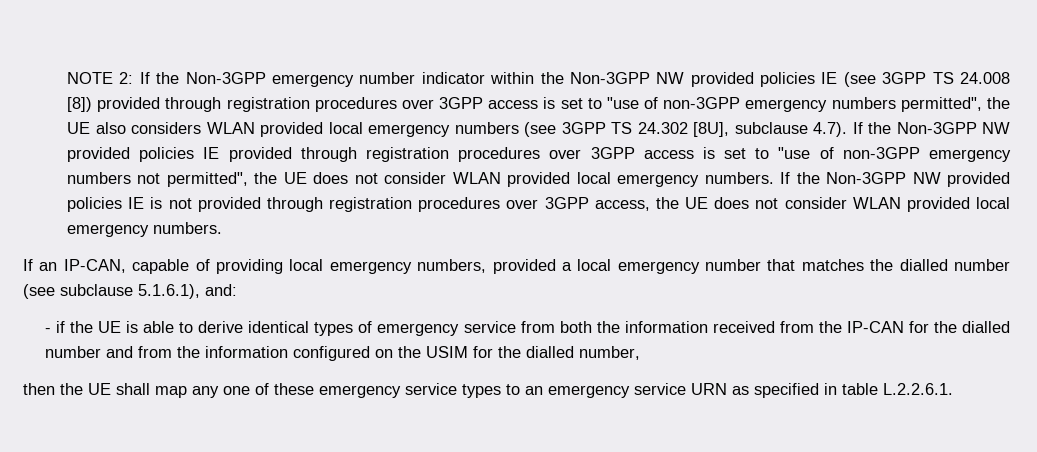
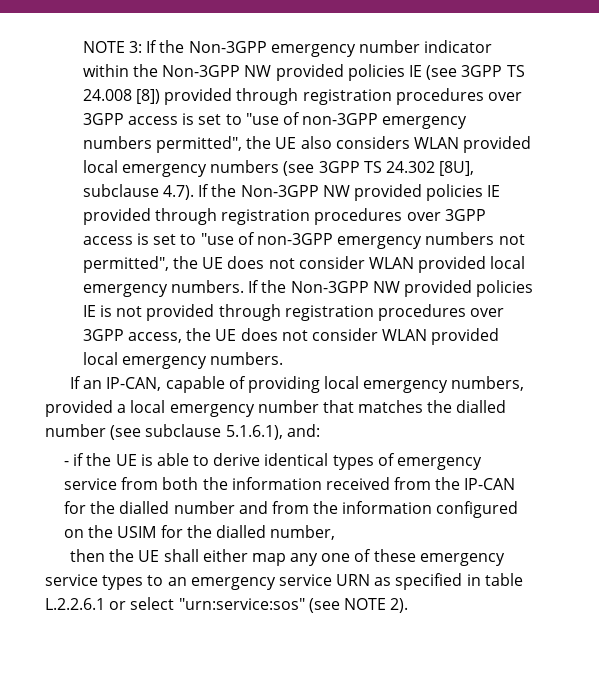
[67,72,134,84] NOTE 2: -> [82,41,143,53] NOTE 3:
(150, 389) none -> [202,549,248,562] either
[883,383,953,395] L.2.2.6.1. -> [45,597,409,613] L.2.2.6.1 or select "urn:service:sos" (see NOTE 2).

